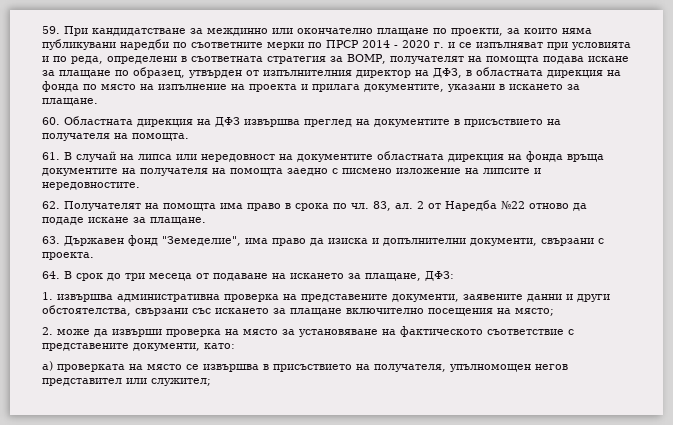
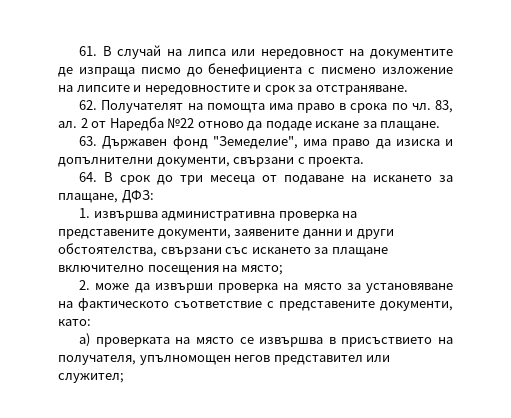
[42,26,592,36] [42,39,631,50] [42,54,629,64] [42,67,621,78] [42,81,580,92] [42,98,98,106] [42,116,561,127] [42,133,189,141] 59. При кандидатстване за междинно или окончателно плащане по проекти, за които няма публикувани наредби по съответните мерки по ПРСР 2014 - 2020 г. и се изпълняват при условията и по реда, определени в съответната стратегия за ВОМР, получателят на помощта подава искане за плащане по образец, утвърден от изпълнителния директор на ДФЗ, в областната дирекция на фонда по място на изпълнение на проекта и прилага документите, указани в искането за плащане. // 60. Областната дирекция на ДФЗ извършва преглед на документите в присъствието на получателя на помощта. // -> (79, 51) none
[377,151,604,162] [42,168,328,176] областната дирекция на фонда връща документите на получателя на помощта заедно -> [58,63,303,77] де изпраща писмо до бенефициента
[42,182,140,190] нередовностите. -> [144,85,408,95] нередовностите и срок за отстраняване.

